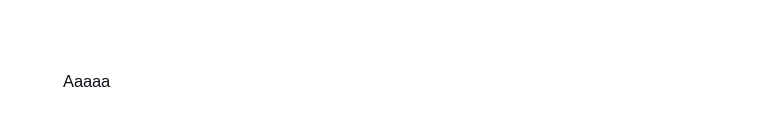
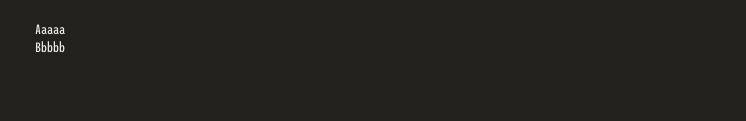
(111, 81) none -> [35,41,65,53] // Bbbbb

